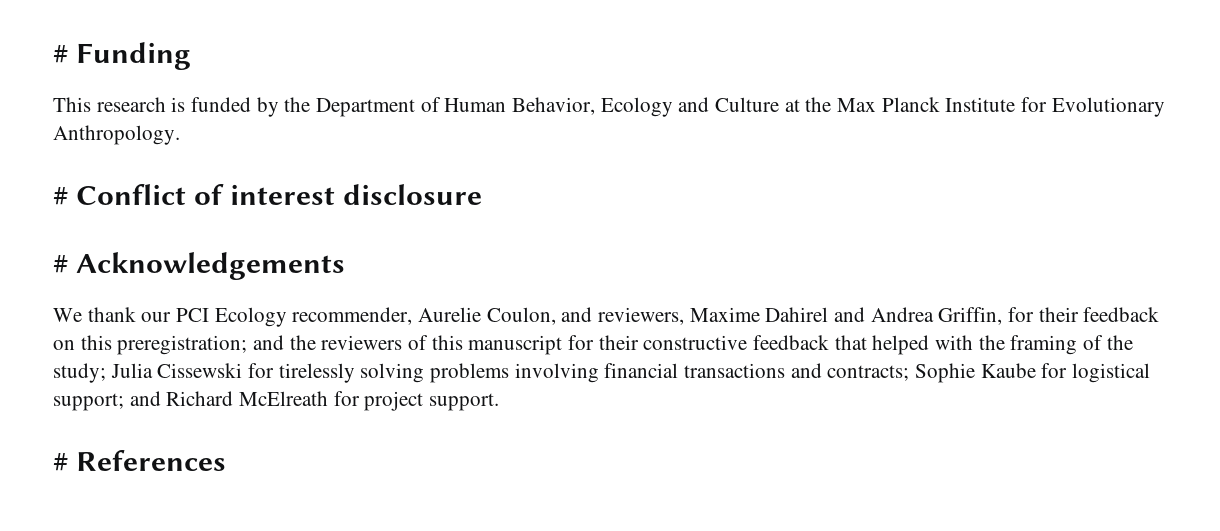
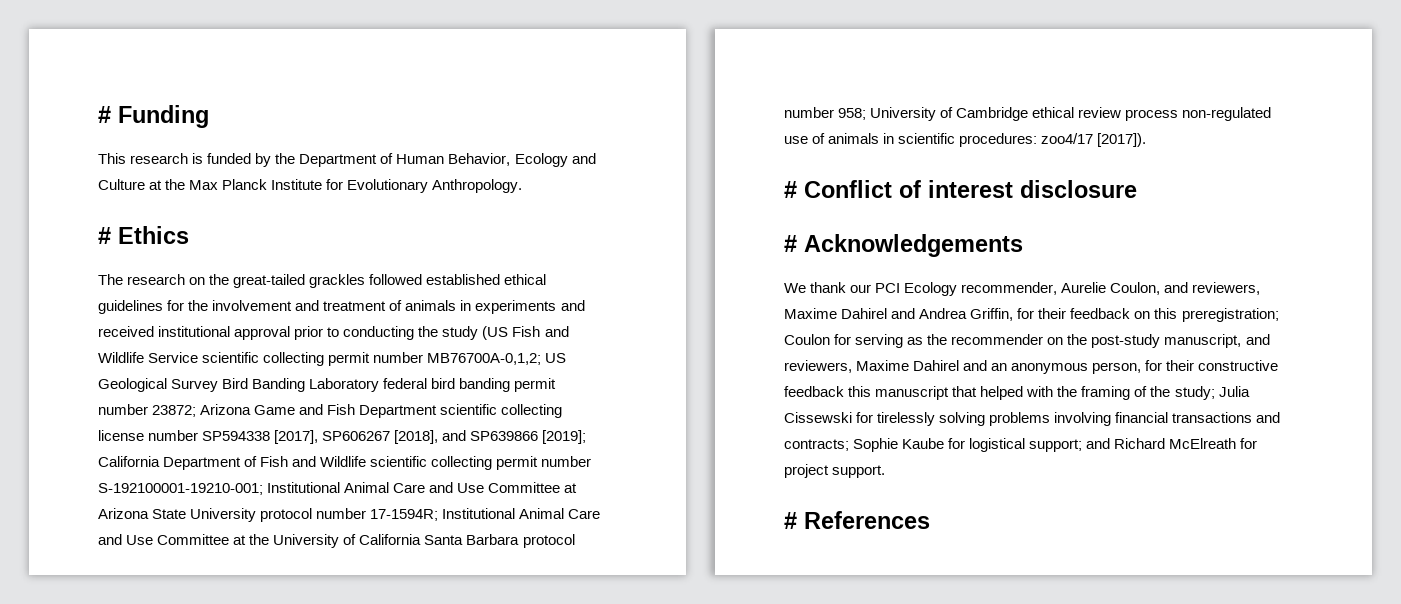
(180, 135) none -> [98,226,189,244] [98,274,547,288] [98,300,585,314] [98,326,569,340] [98,352,567,366] [98,378,557,392] [98,404,563,418] [98,430,587,444] [98,456,592,470] [98,482,578,495] [98,508,601,522] [98,534,575,548] [784,107,1272,121] [784,133,1147,147] // # Ethics // The research on the great-tailed grackles followed established ethical guidelines for the involvement and treatment of animals in experiments and received institutional approval prior to conducting the study (US Fish and Wildlife Service scientific collecting permit number MB76700A-0,1,2; US Geological Survey Bird Banding Laboratory federal bird banding permit number 23872; Arizona Game and Fish Department scientific collecting license number SP594338 [2017], SP606267 [2018], and SP639866 [2019]; California Department of Fish and Wildlife scientific collecting permit number S‐192100001‐19210‐001; Institutional Animal Care and Use Committee at Arizona State University protocol number 17-1594R; Institutional Animal Care and Use Committee at the University of California Santa Barbara protocol number 958; University of Cambridge ethical review process non-regulated use of animals in scientific procedures: zoo4/17 [2017]).
[253,335,563,355] and the reviewers of this manuscript -> [784,334,1270,348] [784,360,1142,374] Coulon for serving as the recommender on the post-study manuscript, and reviewers, Maxime Dahirel and an anonymous person,
(830, 342) none -> [848,386,950,400] this manuscript

